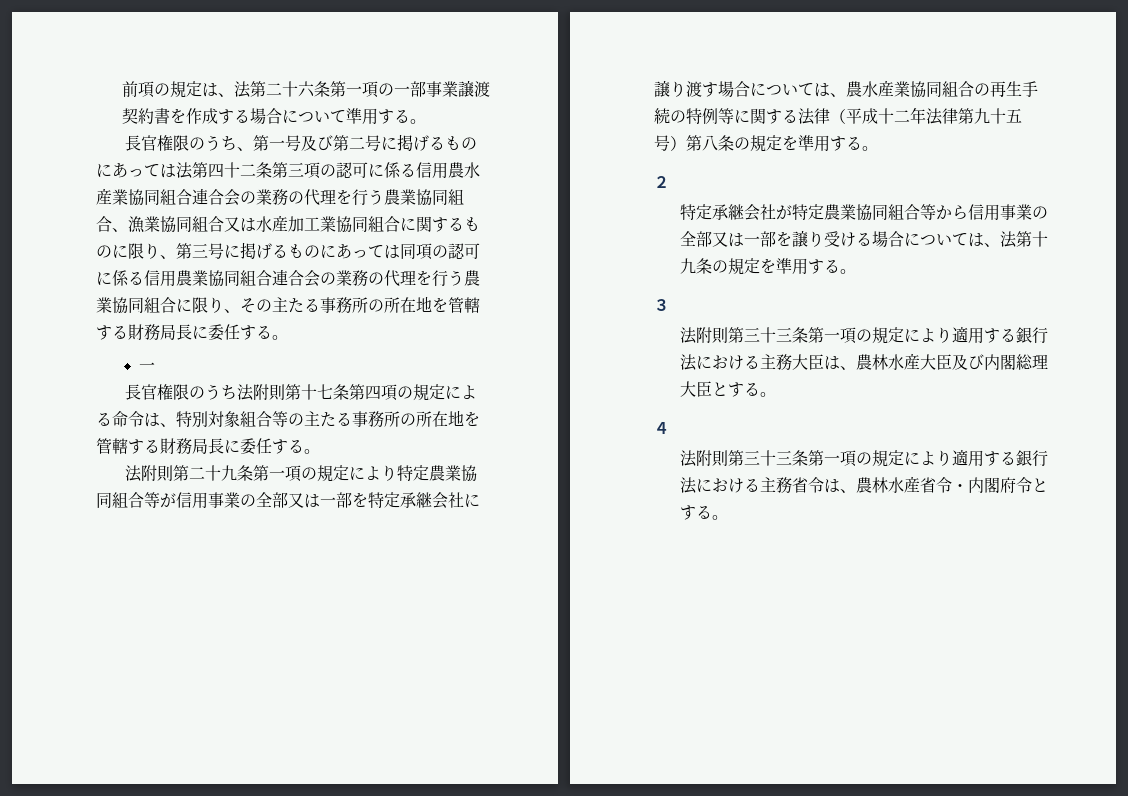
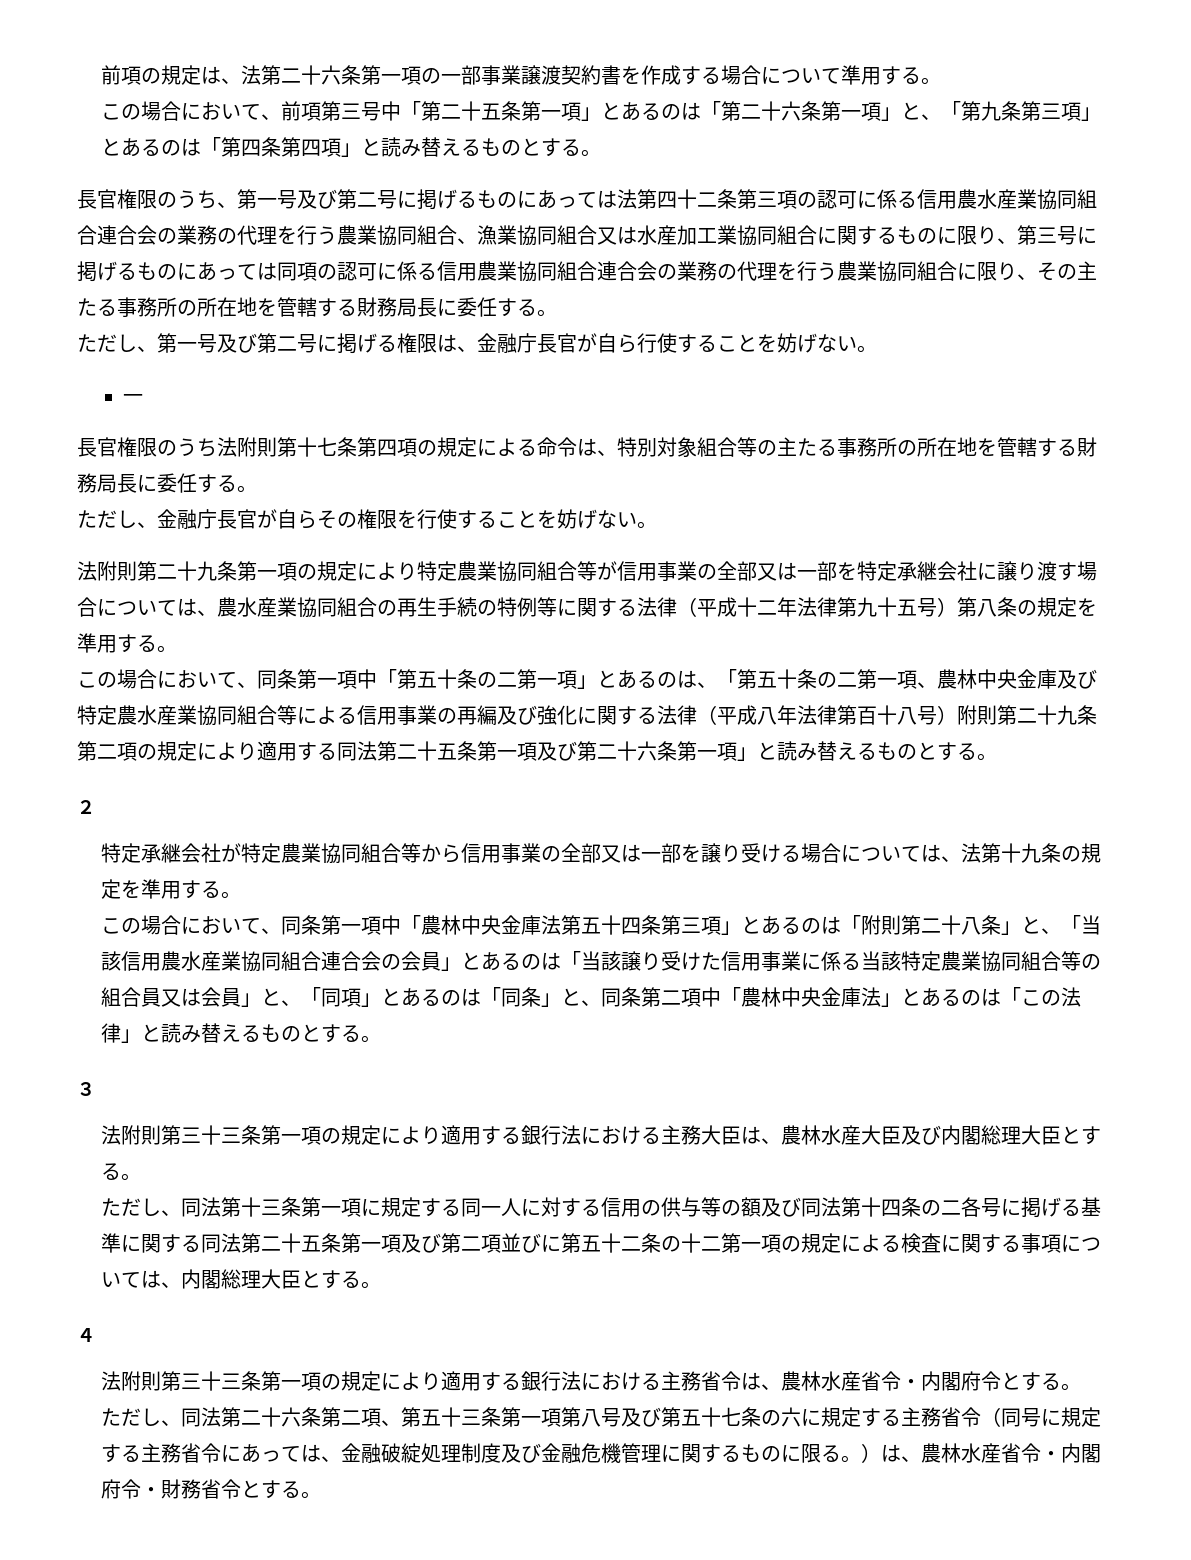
(426, 121) none -> [100,101,1101,121] [100,137,601,157] // この場合において、前項第三号中「第二十五条第一項」とあるのは「第二十六条第一項」と、「第九条第三項」とあるのは「第四条第四項」と読み替えるものとする。
(288, 337) none -> [77,333,877,354] // ただし、第一号及び第二号に掲げる権限は、金融庁長官が自ら行使することを妨げない。
(320, 451) none -> [77,509,657,529] // ただし、金融庁長官が自らその権限を行使することを妨げない。
(878, 148) none -> [77,669,1097,689] [77,705,1097,726] [77,741,997,761] // この場合において、同条第一項中「第五十条の二第一項」とあるのは、「第五十条の二第一項、農林中央金庫及び特定農水産業協同組合等による信用事業の再編及び強化に関する法律（平成八年法律第百十八号）附則第二十九条第二項の規定により適用する同法第二十五条第一項及び第二十六条第一項」と読み替えるものとする。
(856, 271) none -> [100,915,1101,935] [100,951,1101,972] [100,987,1081,1007] [100,1023,381,1043] // この場合において、同条第一項中「農林中央金庫法第五十四条第三項」とあるのは「附則第二十八条」と、「当該信用農水産業協同組合連合会の会員」とあるのは「当該譲り受けた信用事業に係る当該特定農業協同組合等の組合員又は会員」と、「同項」とあるのは「同条」と、同条第二項中「農林中央金庫法」とあるのは「この法律」と読み替えるものとする。
(776, 394) none -> [100,1197,1101,1218] [100,1233,1101,1253] [100,1269,381,1289] // ただし、同法第十三条第一項に規定する同一人に対する信用の供与等の額及び同法第十四条の二各号に掲げる基準に関する同法第二十五条第一項及び第二項並びに第五十二条の十二第一項の規定による検査に関する事項については、内閣総理大臣とする。
(728, 517) none -> [100,1407,1101,1427] [100,1443,1101,1463] [100,1479,321,1499] // ただし、同法第二十六条第二項、第五十三条第一項第八号及び第五十七条の六に規定する主務省令（同号に規定する主務省令にあっては、金融破綻処理制度及び金融危機管理に関するものに限る。）は、農林水産省令・内閣府令・財務省令とする。

